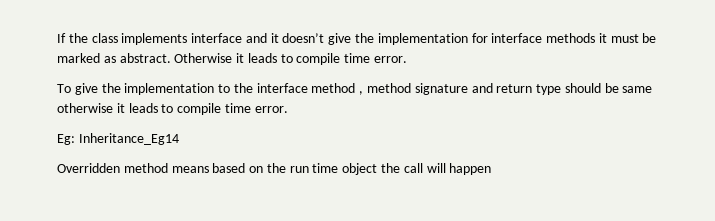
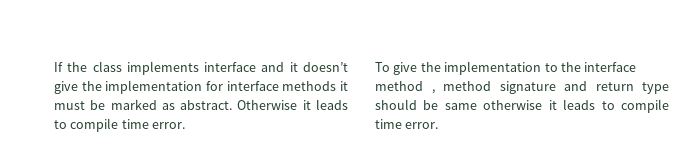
[57,133,179,145] [57,163,492,175] // Eg: Inheritance_Eg14 // Overridden method means based on the run time object the call will happen -> (439, 125) none

